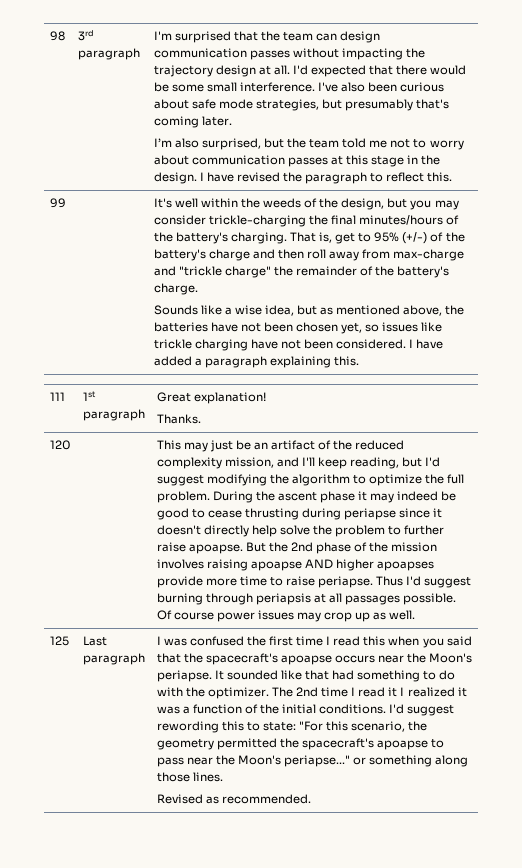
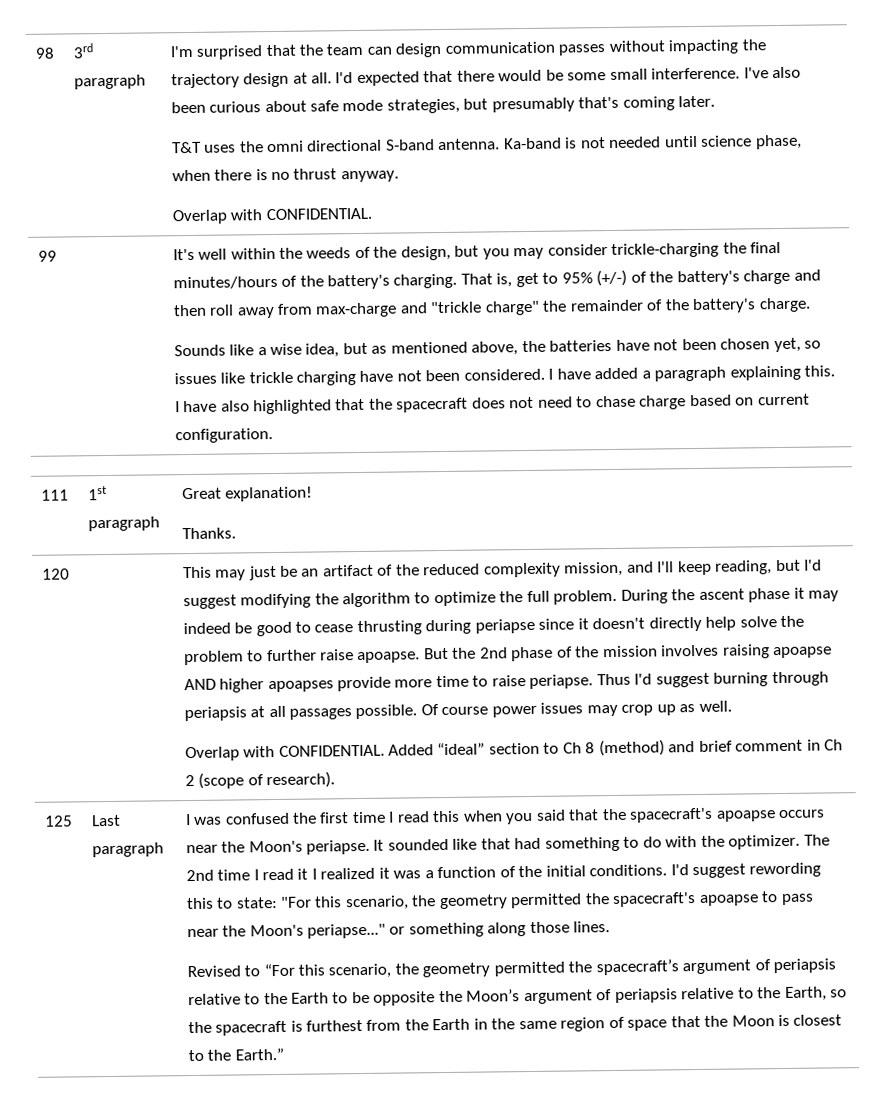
[153,138,464,150] [153,155,441,167] [153,172,453,184] I’m also surprised, but the team told me not to worry about communication passes at this stage in the design. I have revised the paragraph to reflect this. -> [171,134,802,154] [171,168,399,183] [171,207,372,225] T&T uses the omni directional S-band antenna. Ka-band is not needed until science phase, when there is no thrust anyway. // Overlap with CONFIDENTIAL.
(359, 361) none -> [174,393,810,415] [174,428,273,444] I have also highlighted that the spacecraft does not need to chase charge based on current configuration.
(416, 615) none -> [184,739,844,762] [184,771,336,789] // Overlap with CONFIDENTIAL. Added “ideal” section to Ch 8 (method) and brief comment in Ch 2 (scope of research).
[205,794,311,804] as recommended. -> [244,958,837,979] [187,986,847,1006] [187,1014,843,1036] [187,1047,284,1062] to “For this scenario, the geometry permitted the spacecraft’s argument of periapsis relative to the Earth to be opposite the Moon’s argument of periapsis relative to the Earth, so the spacecraft is furthest from the Earth in the same region of space that the Moon is closest to the Earth.”

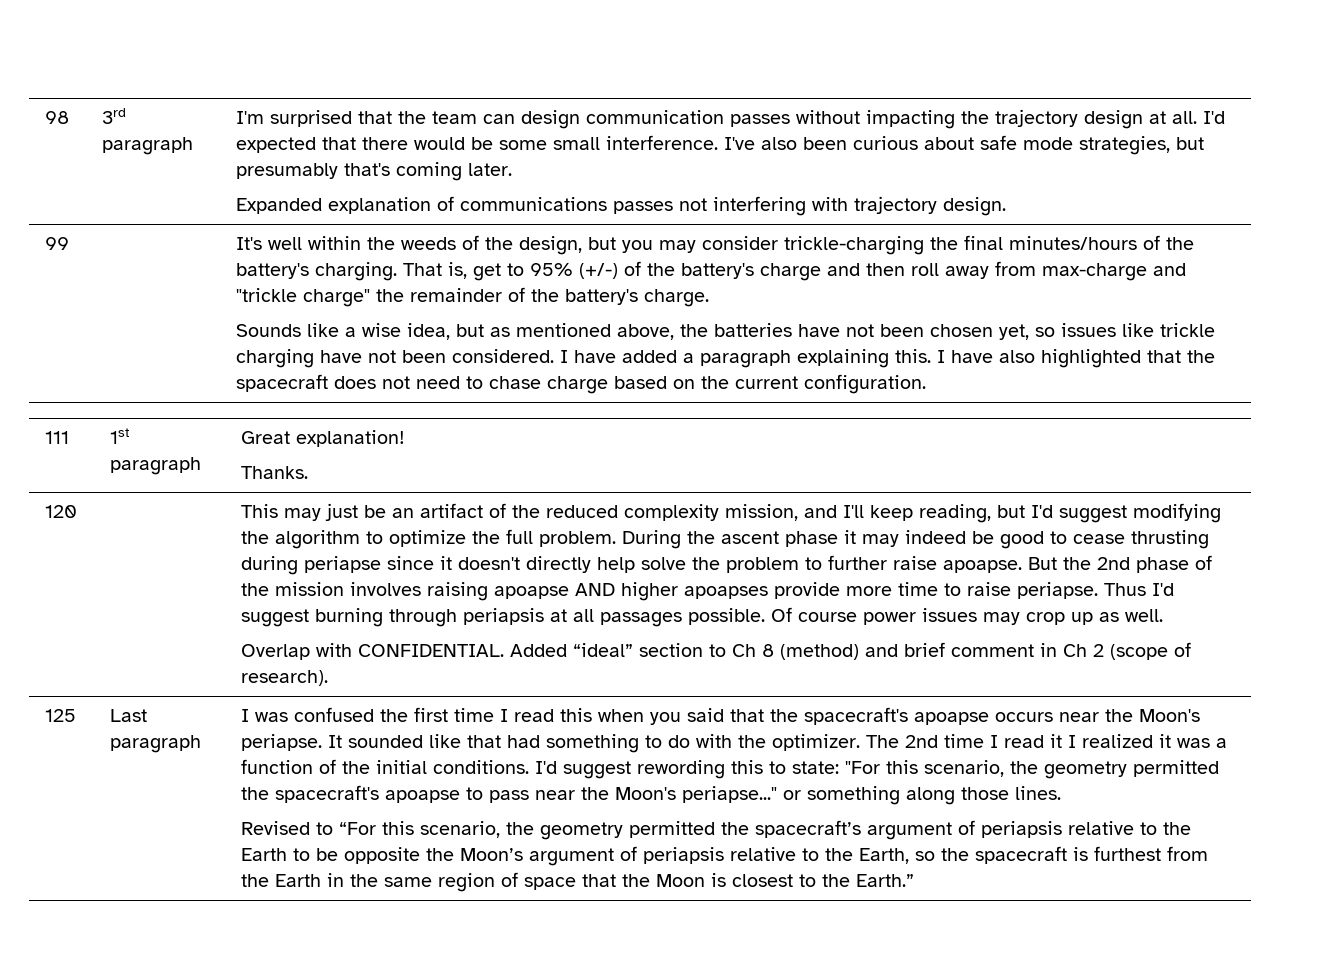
[171,134,802,154] [171,168,399,183] [171,207,372,225] T&T uses the omni directional S-band antenna. Ka-band is not needed until science phase, when there is no thrust anyway. // Overlap with CONFIDENTIAL. -> [236,196,1007,216] Expanded explanation of communications passes not interfering with trajectory design.
(755, 401) none -> [701,376,730,389] the

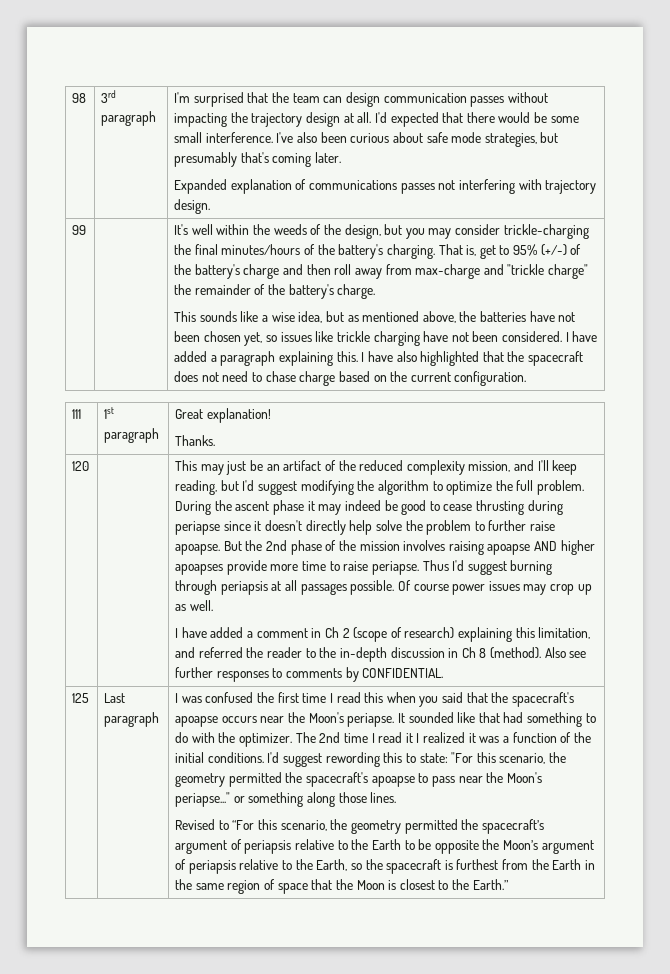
[236,324,302,337] Sounds -> [174,311,237,322] This sounds
[241,642,946,660] Overlap with CONFIDENTIAL. Added “ideal” section to Ch 8 (method) and brief -> [175,627,253,638] I have added a
[241,670,329,686] research). -> [404,627,591,642] [175,647,587,662] [175,667,444,682] research) explaining this limitation, and referred the reader to the in-depth discussion in Ch 8 (method). Also see further responses to comments by CONFIDENTIAL.

